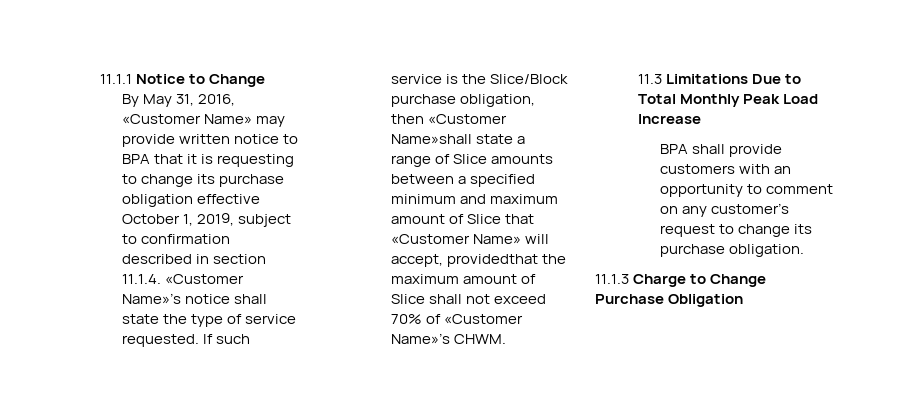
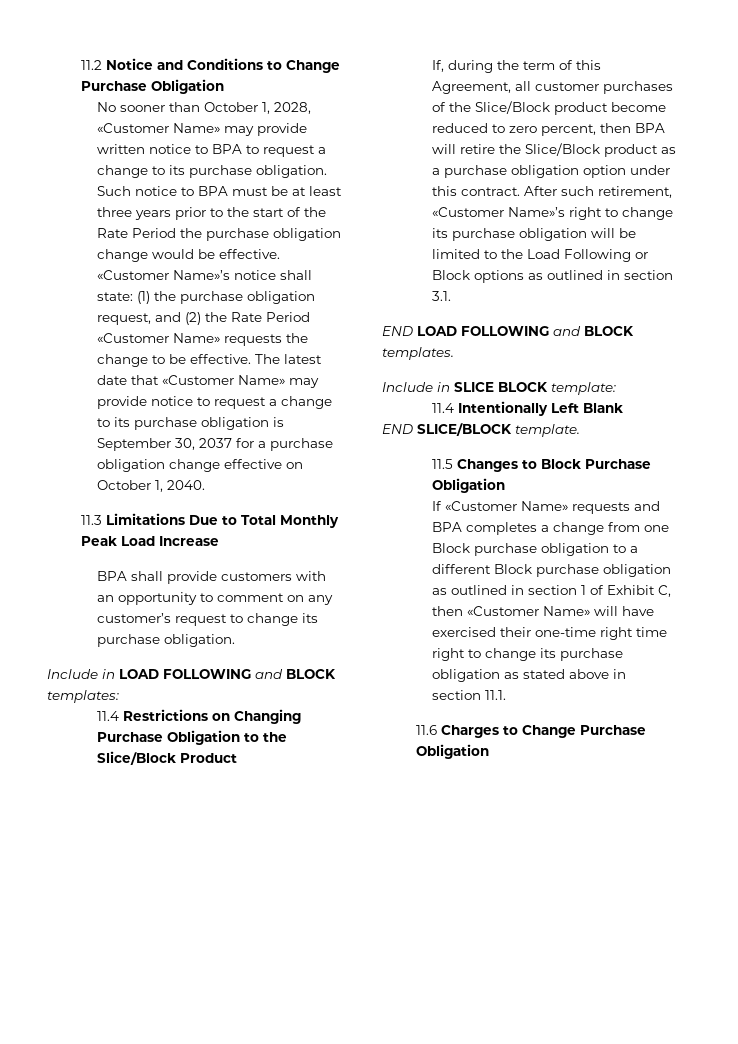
[100,74,266,87] [121,94,235,107] 11.1.1 Notice to Change // By May 31, 2016, -> [80,58,340,73] [80,79,224,94] [97,102,312,114] 11.2 Notice and Conditions to Change Purchase Obligation // No sooner than October 1, 2028,
[153,154,294,167] [121,174,284,187] [121,194,260,207] [121,213,291,227] [121,234,230,244] [121,254,266,264] [121,274,244,284] [121,293,267,304] [121,314,296,327] [121,334,250,347] [390,74,568,84] [390,94,535,107] [390,114,507,124] [390,134,525,144] [390,154,553,167] [390,174,535,187] [390,194,558,204] [390,214,534,224] [390,234,549,244] [390,254,566,267] [390,274,536,284] [390,294,546,304] [390,314,523,324] [390,333,506,344] that it is requesting to change its purchase obligation effective October 1, 2019, subject to confirmation described in section 11.1.4. «Customer Name»’s notice shall state the type of service requested. If such service is the Slice/Block purchase obligation, then «Customer Name»shall state a range of Slice amounts between a specified minimum and maximum amount of Slice that «Customer Name» will accept, providedthat the maximum amount of Slice shall not exceed 70% of «Customer Name»’s CHWM. -> [246,145,327,157] [97,165,328,178] [97,186,343,196] [97,207,327,220] [97,228,342,241] [97,249,281,262] [97,270,313,280] [97,291,316,304] [97,312,311,325] [97,333,309,346] [97,354,323,367] [97,375,320,388] [97,396,333,409] [97,417,285,430] [97,438,334,451] [97,459,304,472] [97,480,206,492] to request a change to its purchase obligation. Such notice to BPA must be at least three years prior to the start of the Rate Period the purchase obligation change would be effective. «Customer Name»’s notice shall state: (1) the purchase obligation request, and (2) the Rate Period «Customer Name» requests the change to be effective. The latest date that «Customer Name» may provide notice to request a change to its purchase obligation is September 30, 2037 for a purchase obligation change effective on October 1, 2040.
[595,274,687,287] 11.1.3 Charge -> [47,669,336,679] [47,690,119,703] [97,709,302,724] [97,730,288,745] [97,751,238,765] [432,60,602,73] [432,81,674,94] [432,101,667,115] [432,123,666,136] [432,143,677,157] [432,165,671,178] [432,186,673,198] [432,207,674,220] [432,228,637,241] [432,249,649,262] [432,270,674,283] [432,291,452,301] [382,326,634,336] [382,347,454,360] [382,382,616,395] [432,401,624,416] [382,423,580,437] [432,459,652,472] [432,478,506,493] [432,501,661,514] [432,522,670,535] [432,543,639,556] [432,564,672,577] [432,585,672,597] [432,606,655,616] [432,627,668,640] [432,648,624,661] [432,669,627,682] [432,690,507,700] [415,725,499,738] Include in LOAD FOLLOWING and BLOCK templates: // 11.4 Restrictions on Changing Purchase Obligation to the Slice/Block Product // If, during the term of this Agreement, all customer purchases of the Slice/Block product become reduced to zero percent, then BPA will retire the Slice/Block product as a purchase obligation option under this contract. After such retirement, «Customer Name»’s right to change its purchase obligation will be limited to the Load Following or Block options as outlined in section 3.1. // END LOAD FOLLOWING and BLOCK templates. // Include in SLICE BLOCK template: // 11.4 Intentionally Left Blank // END SLICE/BLOCK template. // 11.5 Changes to Block Purchase Obligation // If «Customer Name» requests and BPA completes a change from one Block purchase obligation to a different Block purchase obligation as outlined in section 1 of Exhibit C, then «Customer Name» will have exercised their one-time right time right to change its purchase obligation as stated above in section 11.1. // 11.6 Charges

